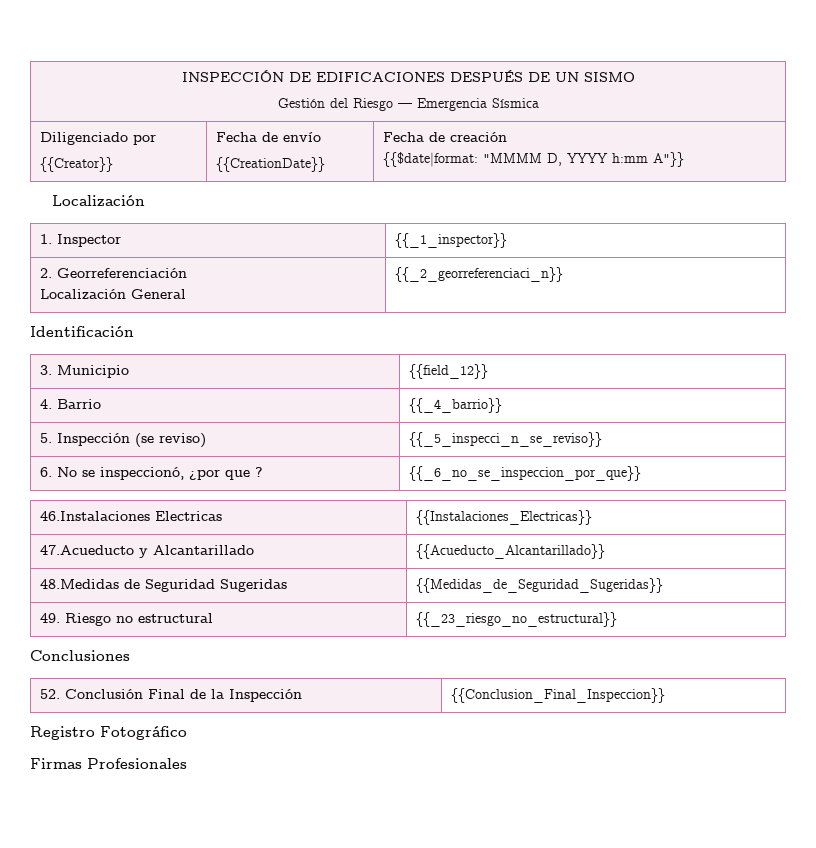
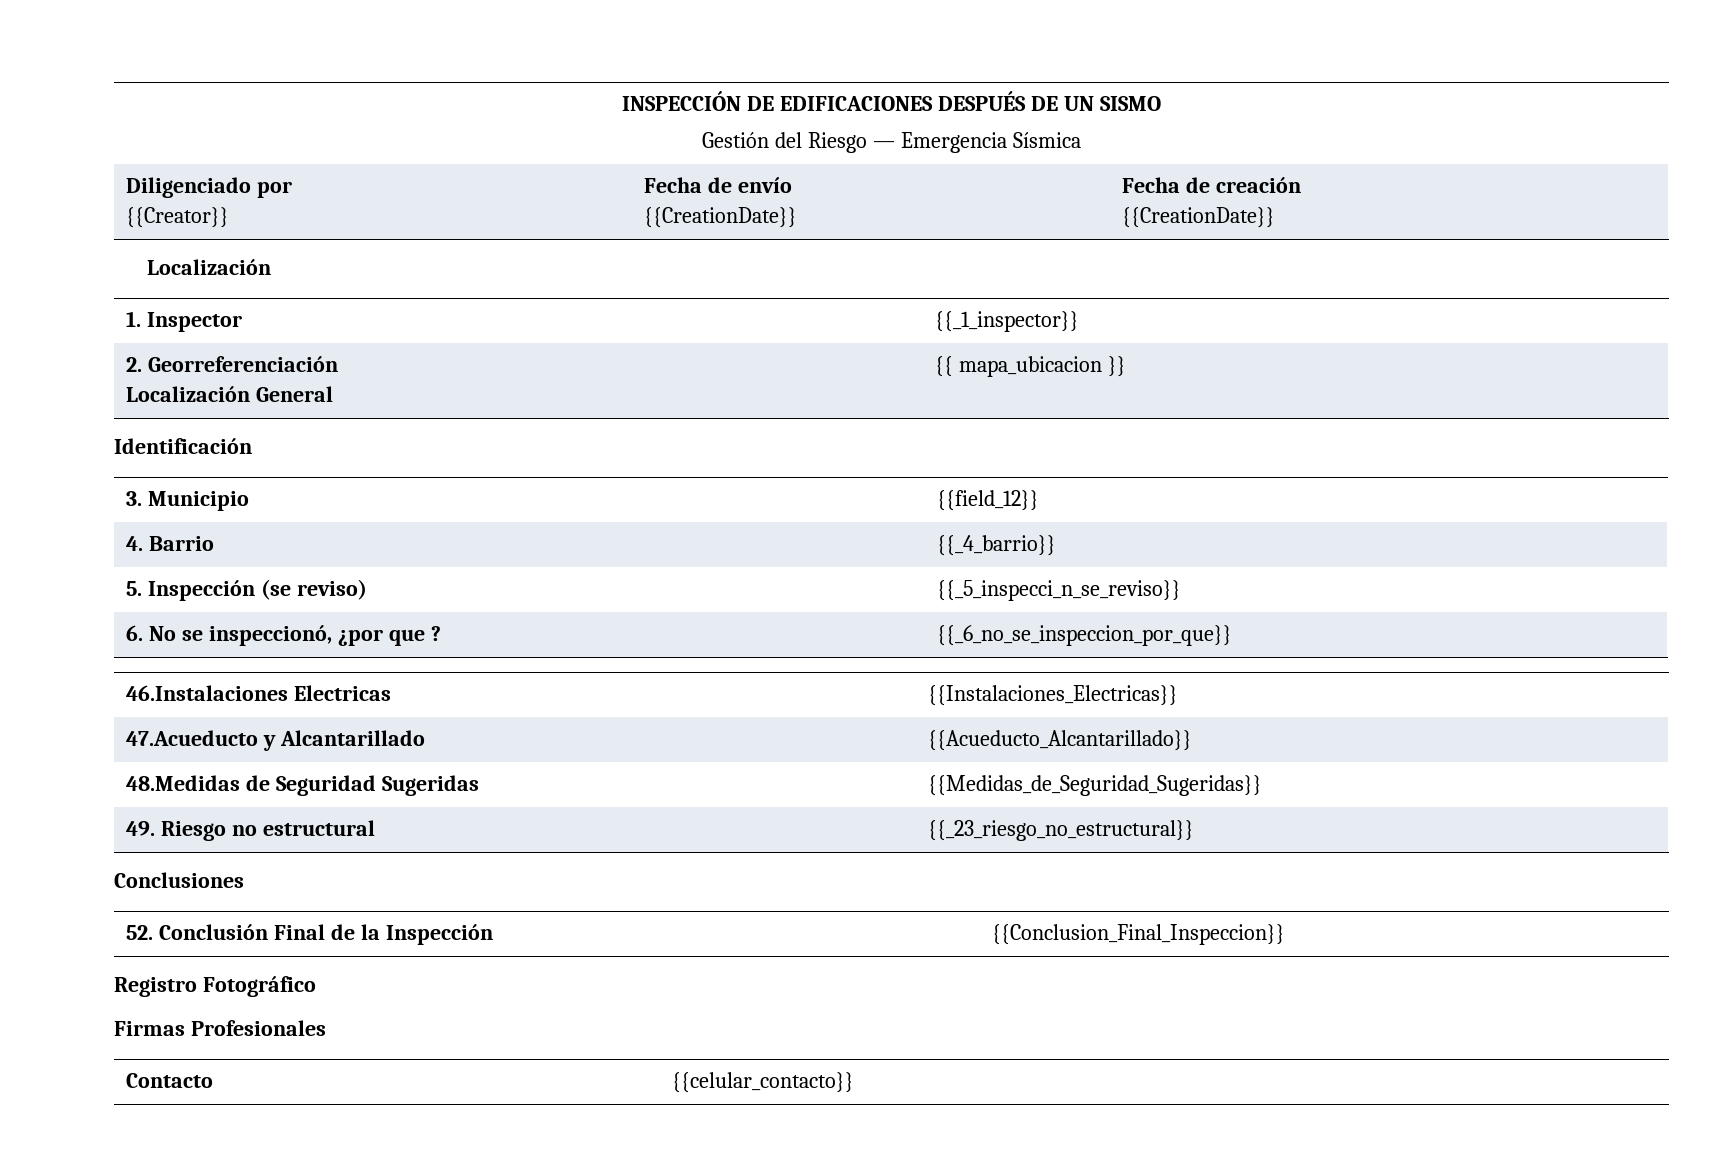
[383,152,685,167] {{$date|format: "MMMM D, YYYY h:mm A"}} -> [1122,207,1276,228] {{CreationDate}}
[395,267,564,282] {{_2_georreferenciaci_n}} -> [935,356,1127,377] {{ mapa_ubicacion }}
(187, 763) none -> [126,1073,214,1088] [672,1072,855,1093] // Contacto | {{celular_contacto}}

